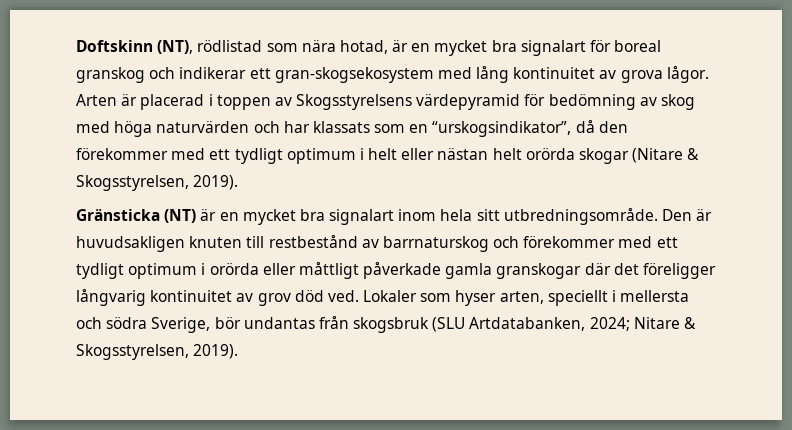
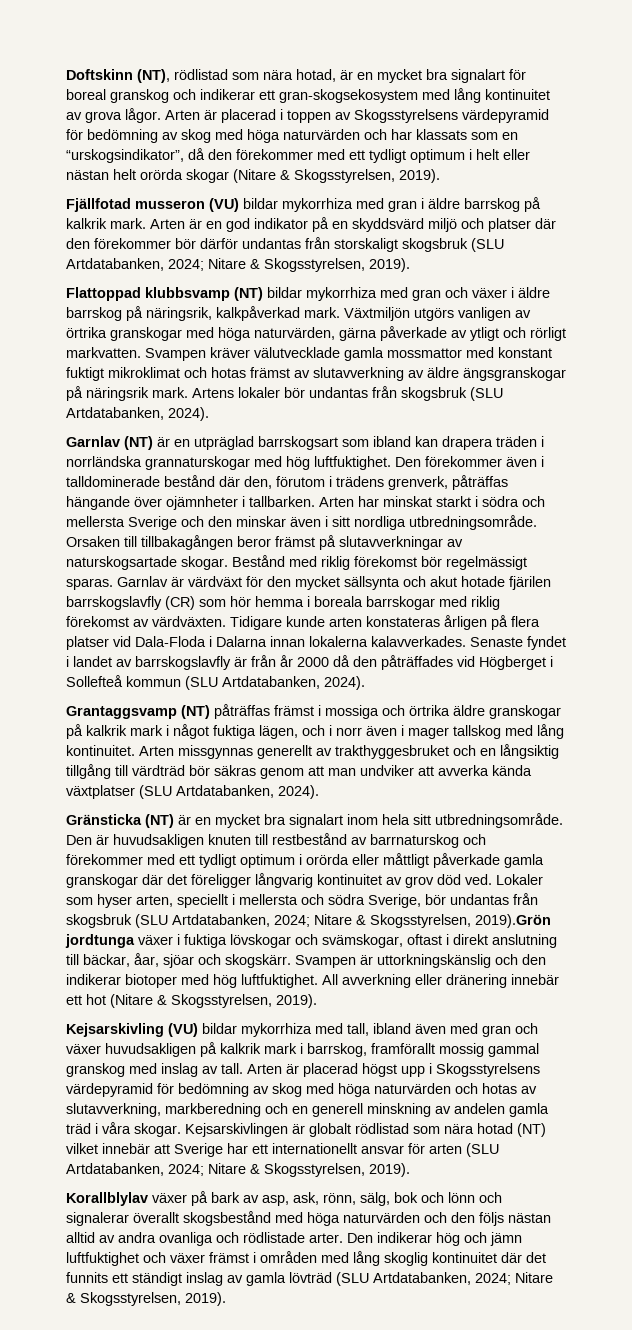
(239, 182) none -> [66,197,541,212] [66,217,556,232] [66,237,504,252] [66,258,410,272] [66,287,550,301] [66,306,531,321] [66,326,566,341] [66,347,552,361] [66,367,566,381] [66,386,503,401] [66,407,209,421] [66,436,544,450] [66,456,544,470] [66,475,508,490] [66,496,545,510] [66,515,537,530] [66,535,463,550] [66,555,527,570] [66,576,551,590] [66,596,500,610] [66,615,540,630] [66,636,566,650] [66,655,553,670] [66,675,365,690] [66,704,561,719] [66,724,564,739] [66,744,559,759] [66,764,532,779] [66,785,319,799] // Fjällfotad musseron (VU) bildar mykorrhiza med gran i äldre barrskog på kalkrik mark. Arten är en god indikator på en skyddsvärd miljö och platser där den förekommer bör därför undantas från storskaligt skogsbruk (SLU Artdatabanken, 2024; Nitare & Skogsstyrelsen, 2019). // Flattoppad klubbsvamp (NT) bildar mykorrhiza med gran och växer i äldre barrskog på näringsrik, kalkpåverkad mark. Växtmiljön utgörs vanligen av örtrika granskogar med höga naturvärden, gärna påverkade av ytligt och rörligt markvatten. Svampen kräver välutvecklade gamla mossmattor med konstant fuktigt mikroklimat och hotas främst av slutavverkning av äldre ängsgranskogar på näringsrik mark. Artens lokaler bör undantas från skogsbruk (SLU Artdatabanken, 2024). // Garnlav (NT) är en utpräglad barrskogsart som ibland kan drapera träden i norrländska grannaturskogar med hög luftfuktighet. Den förekommer även i talldominerade bestånd där den, förutom i trädens grenverk, påträffas hängande över ojämnheter i tallbarken. Arten har minskat starkt i södra och mellersta Sverige och den minskar även i sitt nordliga utbredningsområde. Orsaken till tillbakagången beror främst på slutavverkningar av naturskogsartade skogar. Bestånd med riklig förekomst bör regelmässigt sparas. Garnlav är värdväxt för den mycket sällsynta och akut hotade fjärilen barrskogslavfly (CR) som hör hemma i boreala barrskogar med riklig förekomst av värdväxten. Tidigare kunde arten konstateras årligen på flera platser vid Dala-Floda i Dalarna innan lokalerna kalavverkades. Senaste fyndet i landet av barrskogslavfly är från år 2000 då den påträffades vid Högberget i Sollefteå kommun (SLU Artdatabanken, 2024). // Grantaggsvamp (NT) påträffas främst i mossiga och örtrika äldre granskogar på kalkrik mark i något fuktiga lägen, och i norr även i mager tallskog med lång kontinuitet. Arten missgynnas generellt av trakthyggesbruket och en långsiktig tillgång till värdträd bör säkras genom att man undviker att avverka kända växtplatser (SLU Artdatabanken, 2024).
(189, 352) none -> [475,914,551,928] [65,934,557,948] [66,953,546,968] [66,974,559,988] [66,994,317,1008] [66,1023,538,1037] [66,1042,539,1057] [66,1063,540,1077] [66,1083,537,1097] [66,1103,549,1117] [66,1122,546,1137] [66,1143,499,1157] [66,1163,410,1177] [66,1191,502,1206] [66,1211,551,1226] [66,1232,522,1246] [66,1251,546,1266] [66,1272,553,1286] [66,1292,181,1306] 2019).Grön jordtunga växer i fuktiga lövskogar och svämskogar, oftast i direkt anslutning till bäckar, åar, sjöar och skogskärr. Svampen är uttorkningskänslig och den indikerar biotoper med hög luftfuktighet. All avverkning eller dränering innebär ett hot (Nitare & Skogsstyrelsen, 2019). // Kejsarskivling (VU) bildar mykorrhiza med tall, ibland även med gran och växer huvudsakligen på kalkrik mark i barrskog, framförallt mossig gammal granskog med inslag av tall. Arten är placerad högst upp i Skogsstyrelsens värdepyramid för bedömning av skog med höga naturvärden och hotas av slutavverkning, markberedning och en generell minskning av andelen gamla träd i våra skogar. Kejsarskivlingen är globalt rödlistad som nära hotad (NT) vilket innebär att Sverige har ett internationellt ansvar för arten (SLU Artdatabanken, 2024; Nitare & Skogsstyrelsen, 2019). // Korallblylav växer på bark av asp, ask, rönn, sälg, bok och lönn och signalerar överallt skogsbestånd med höga naturvärden och den följs nästan alltid av andra ovanliga och rödlistade arter. Den indikerar hög och jämn luftfuktighet och växer främst i områden med lång skoglig kontinuitet där det funnits ett ständigt inslag av gamla lövträd (SLU Artdatabanken, 2024; Nitare & Skogsstyrelsen,

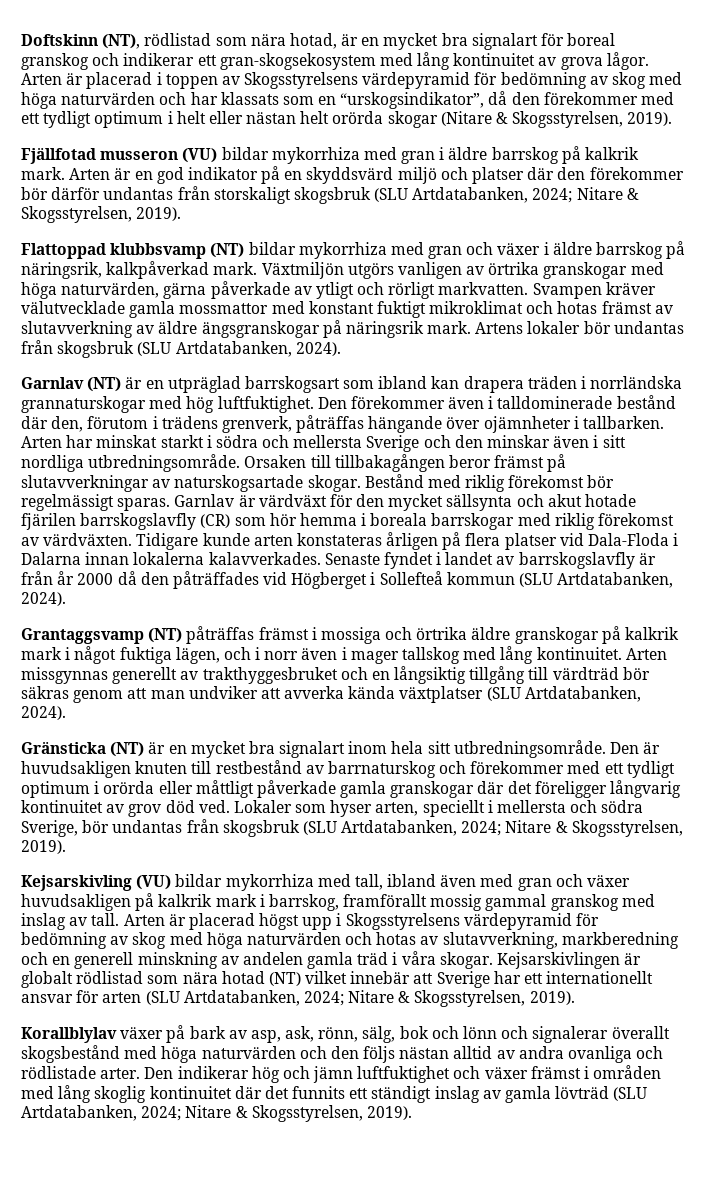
[475,914,551,928] [65,934,557,948] [66,953,546,968] [66,974,559,988] [66,994,272,1008] 2019).Grön jordtunga växer i fuktiga lövskogar och svämskogar, oftast i direkt anslutning till bäckar, åar, sjöar och skogskärr. Svampen är uttorkningskänslig och den indikerar biotoper med hög luftfuktighet. All avverkning eller dränering innebär ett hot (Nitare & Skogsstyrelsen, -> (683, 828) none

